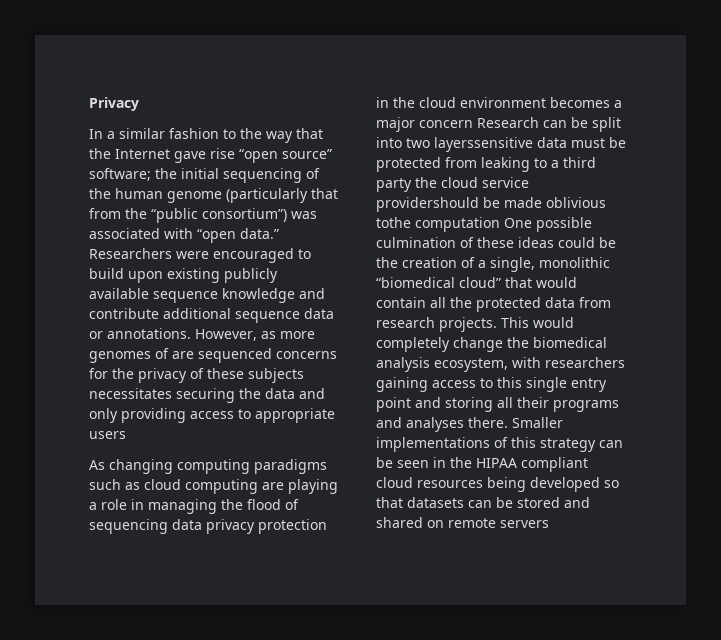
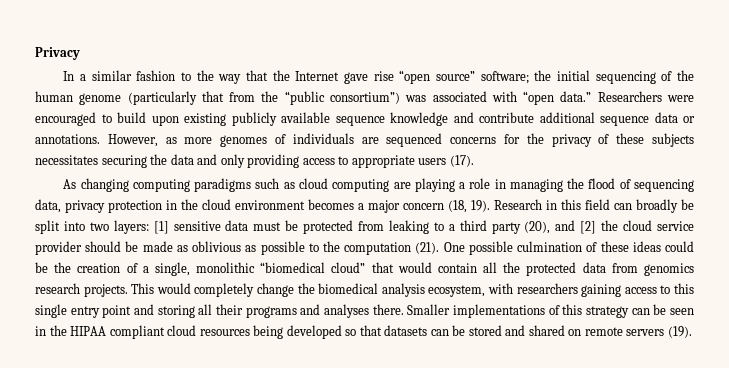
(169, 353) none -> [292,133,354,144] individuals
(126, 435) none -> [449,155,474,167] (17).
[172,519,202,530] data -> [35,199,61,213] data,
[477,117,567,128] Research can -> [448,199,678,213] (18, 19). Research in this field can broadly
[434,137,533,152] layerssensitive -> [113,220,221,234] layers: [1] sensitive
[415,177,529,188] [376,197,606,212] [376,217,500,232] the cloud service providershould be made oblivious tothe computation -> [524,220,695,234] [35,241,440,255] (20), and [2] the cloud service provider should be made as oblivious as possible to the computation (21).
(611, 302) none -> [643,263,694,276] genomics
(549, 524) none -> [667,326,692,338] (19).

